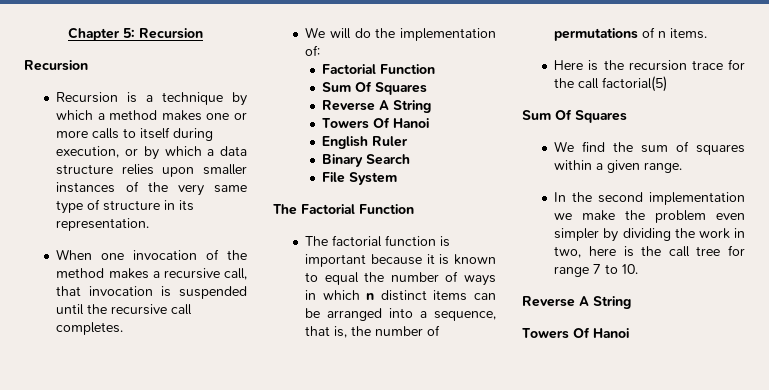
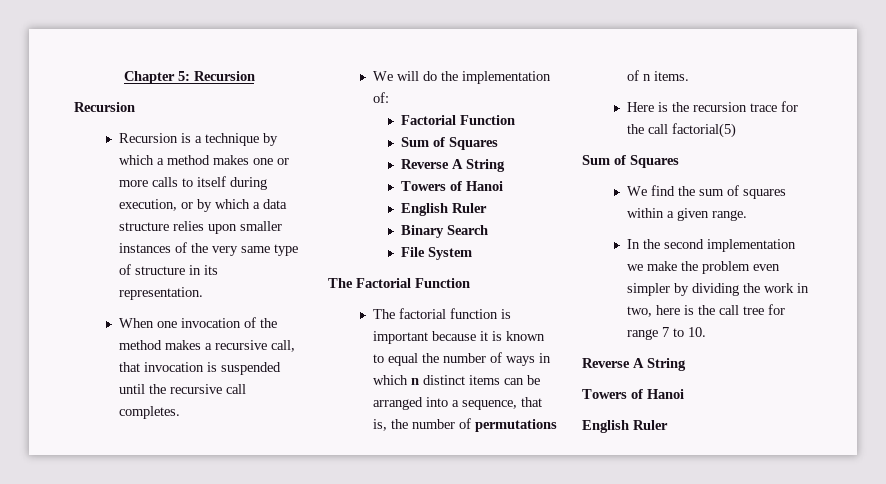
[355,81,373,92] Of -> [433,137,446,147] of
[373,117,391,128] Of -> [450,181,463,191] of
[555,109,572,120] Of -> [614,155,626,165] of
[573,327,629,338] Of Hanoi -> [631,389,684,399] [582,420,668,433] of Hanoi // English Ruler

